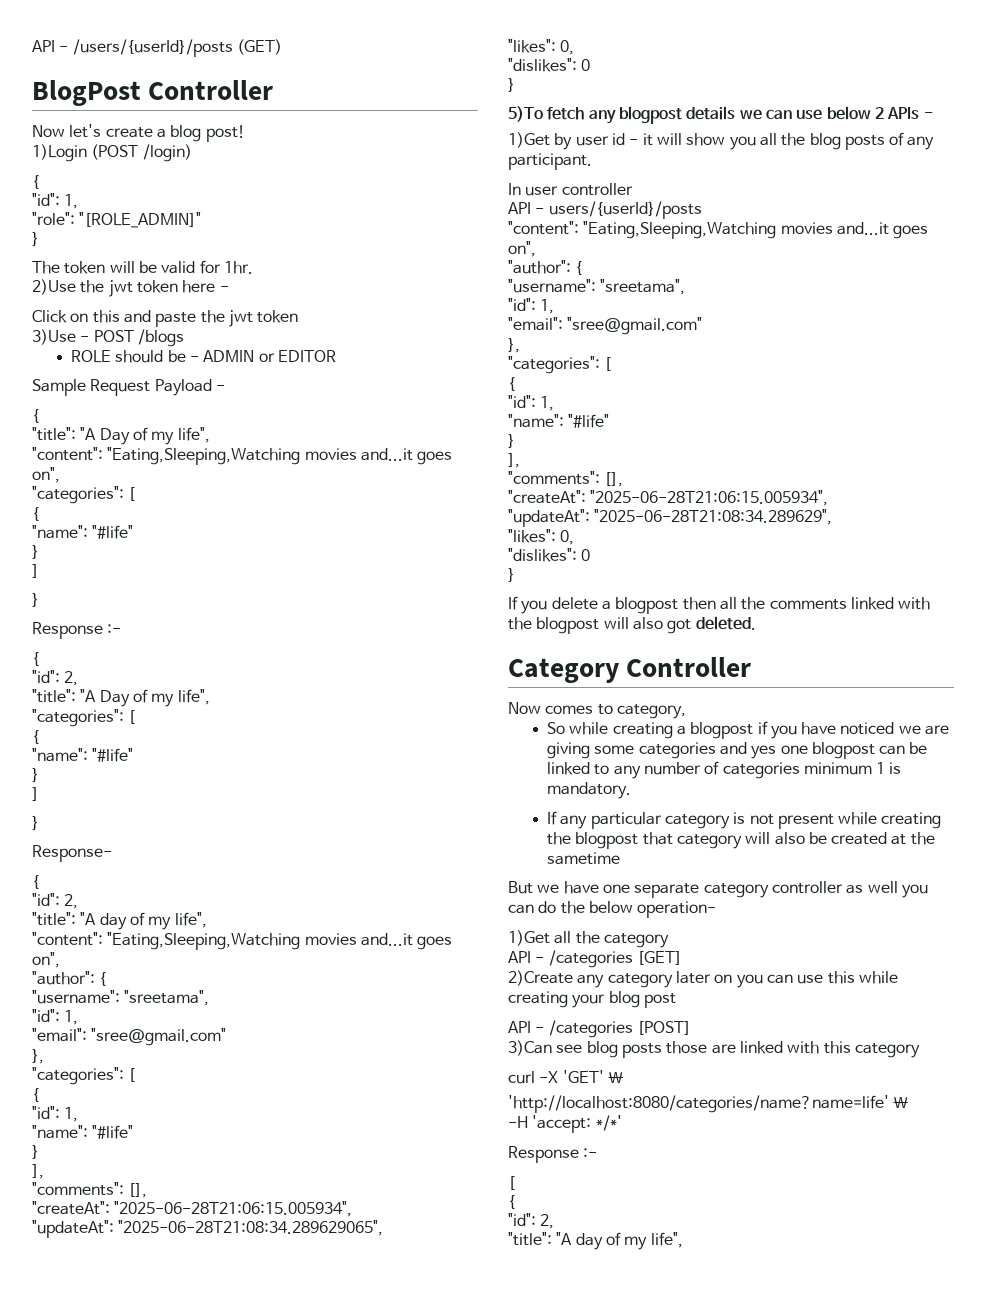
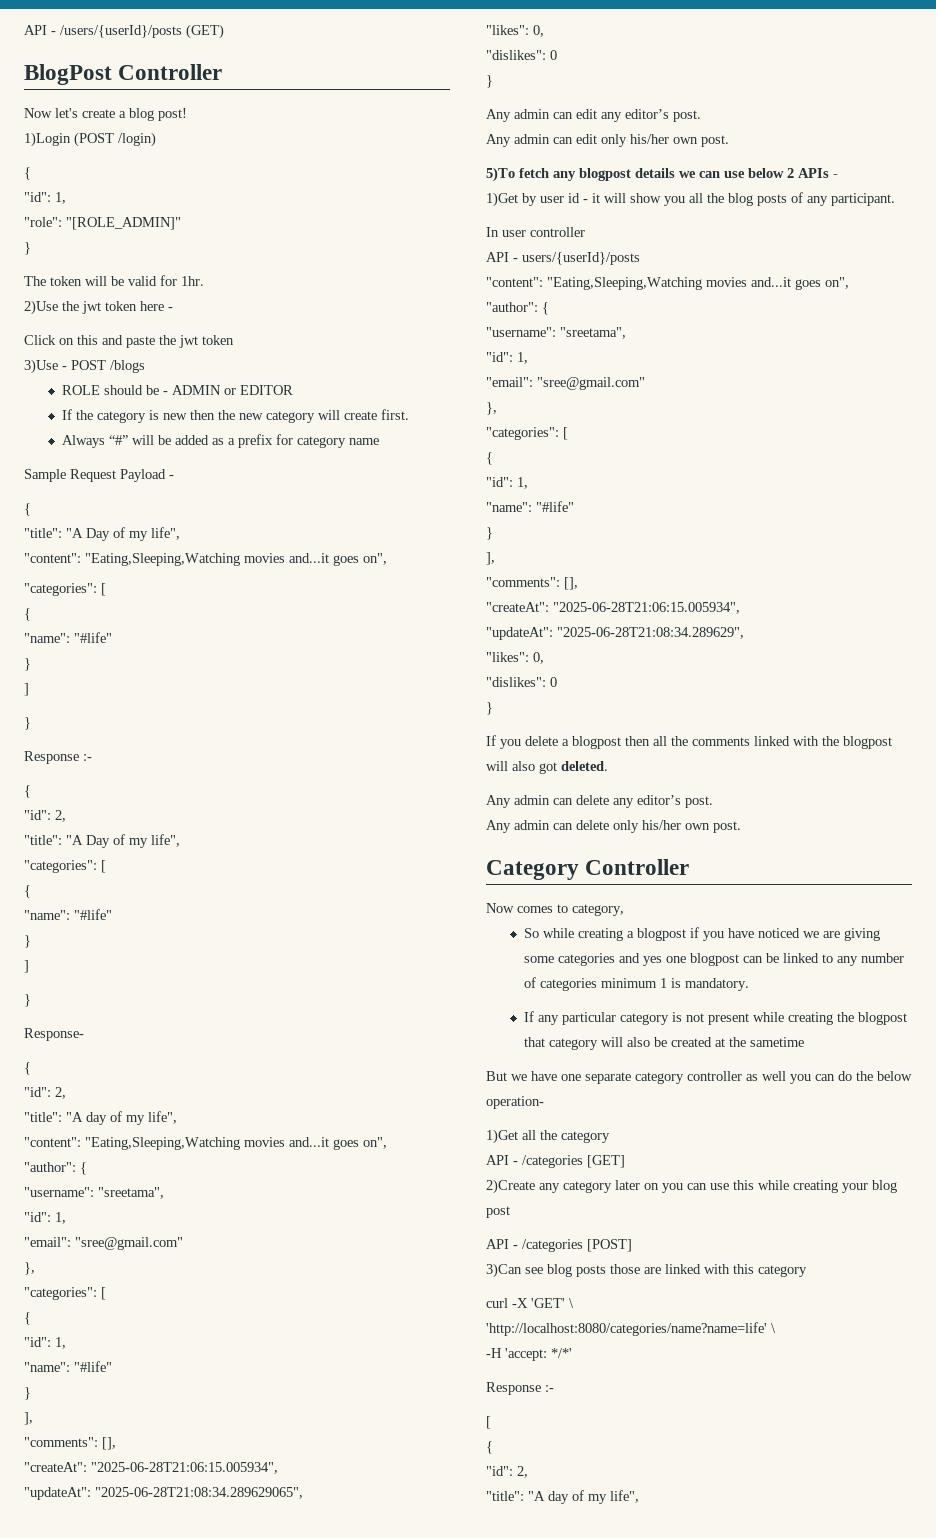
(336, 356) none -> [61,409,409,423] [61,434,379,448] // If the category is new then the new category will create first. // Always “#” will be added as a prefix for category name
(515, 85) none -> [486,109,701,122] [486,134,729,147] // Any admin can edit any editor’s post. // Any admin can edit only his/her own post.
(756, 623) none -> [486,795,713,808] [486,820,741,833] // Any admin can delete any editor’s post. // Any admin can delete only his/her own post.

